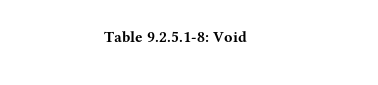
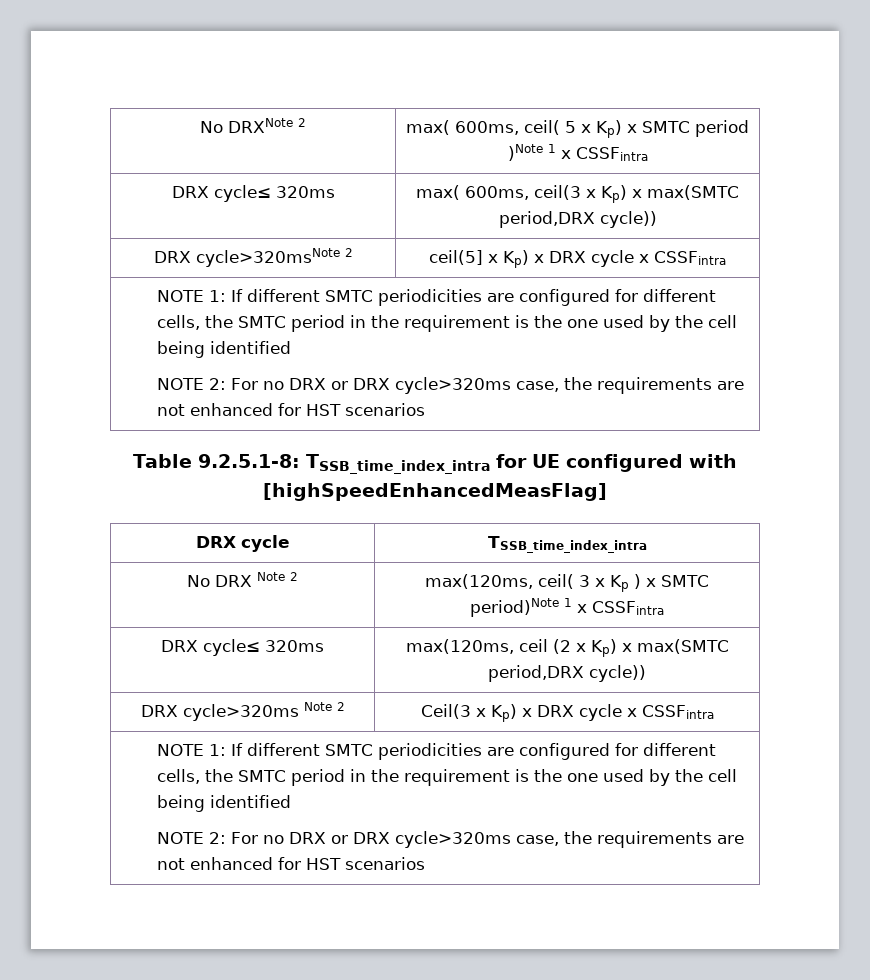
[103,31,248,43] Table 9.2.5.1-8: Void -> [200,118,306,133] [406,120,749,138] [507,144,648,161] [171,185,335,202] [416,185,740,203] [498,211,657,228] [153,248,353,267] [429,250,726,268] [157,289,717,306] [157,315,738,332] [157,341,292,358] [157,377,745,394] [157,403,426,416] [132,454,738,474] [263,483,607,501] [195,535,290,552] [487,536,647,553] [187,572,298,587] [425,574,710,592] [470,598,664,617] [161,639,324,656] [405,639,729,657] [488,665,646,682] [140,702,345,721] [420,704,714,722] [157,743,717,760] [157,769,738,786] [157,795,292,812] [157,831,745,848] [157,857,426,870] No DRXNote 2 | max( 600ms, ceil( 5 x Kp) x SMTC period )Note 1 x CSSFintra // DRX cycle≤ 320ms | max( 600ms, ceil(3 x Kp) x max(SMTC period,DRX cycle)) // DRX cycle>320msNote 2 | ceil(5] x Kp) x DRX cycle x CSSFintra // NOTE 1: If different SMTC periodicities are configured for different cells, the SMTC period in the requirement is the one used by the cell being identified // NOTE 2: For no DRX or DRX cycle>320ms case, the requirements are not enhanced for HST scenarios // Table 9.2.5.1-8: TSSB_time_index_intra for UE configured with [highSpeedEnhancedMeasFlag] // DRX cycle | TSSB_time_index_intra // No DRX Note 2 | max(120ms, ceil( 3 x Kp ) x SMTC period)Note 1 x CSSFintra // DRX cycle≤ 320ms | max(120ms, ceil (2 x Kp) x max(SMTC period,DRX cycle)) // DRX cycle>320ms Note 2 | Ceil(3 x Kp) x DRX cycle x CSSFintra // NOTE 1: If different SMTC periodicities are configured for different cells, the SMTC period in the requirement is the one used by the cell being identified // NOTE 2: For no DRX or DRX cycle>320ms case, the requirements are not enhanced for HST scenarios

